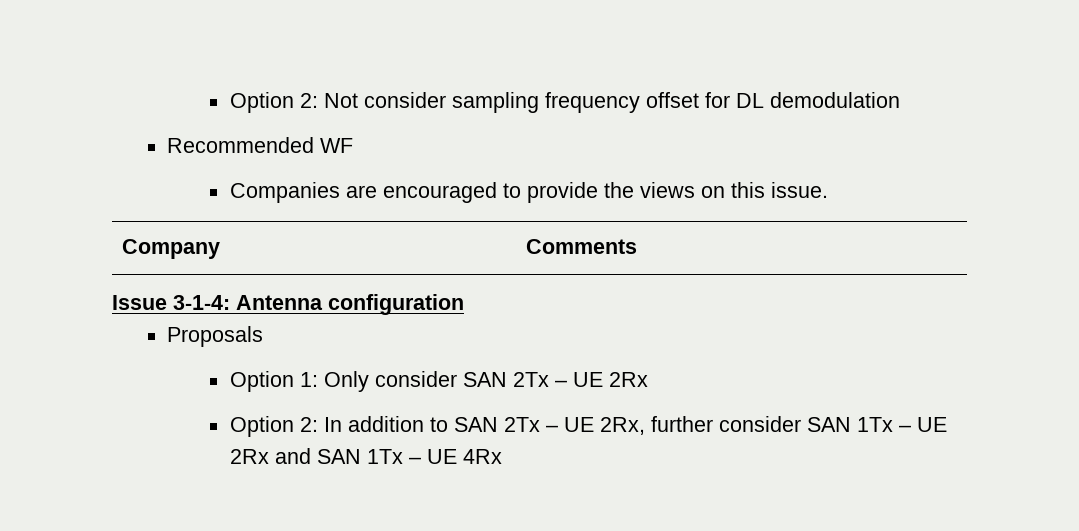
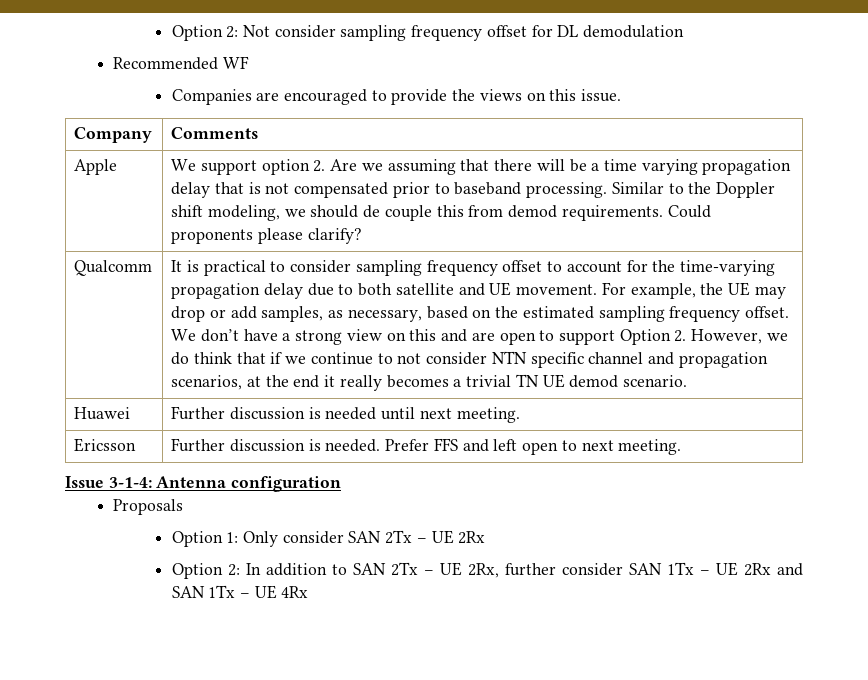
(637, 246) none -> [74,159,118,175] [171,159,792,175] [171,182,775,198] [171,205,711,221] [171,228,362,244] [74,260,153,276] [171,260,775,276] [171,282,786,299] [171,306,789,322] [171,329,788,345] [171,351,768,368] [171,374,687,391] [74,407,131,420] [171,406,520,423] [74,438,137,452] [171,438,682,455] // Apple | We support option 2. Are we assuming that there will be a time varying propagation delay that is not compensated prior to baseband processing. Similar to the Doppler shift modeling, we should de couple this from demod requirements. Could proponents please clarify? // Qualcomm | It is practical to consider sampling frequency offset to account for the time-varying propagation delay due to both satellite and UE movement. For example, the UE may drop or add samples, as necessary, based on the estimated sampling frequency offset. We don’t have a strong view on this and are open to support Option 2. However, we do think that if we continue to not consider NTN specific channel and propagation scenarios, at the end it really becomes a trivial TN UE demod scenario. // Huawei | Further discussion is needed until next meeting. // Ericsson | Further discussion is needed. Prefer FFS and left open to next meeting.

